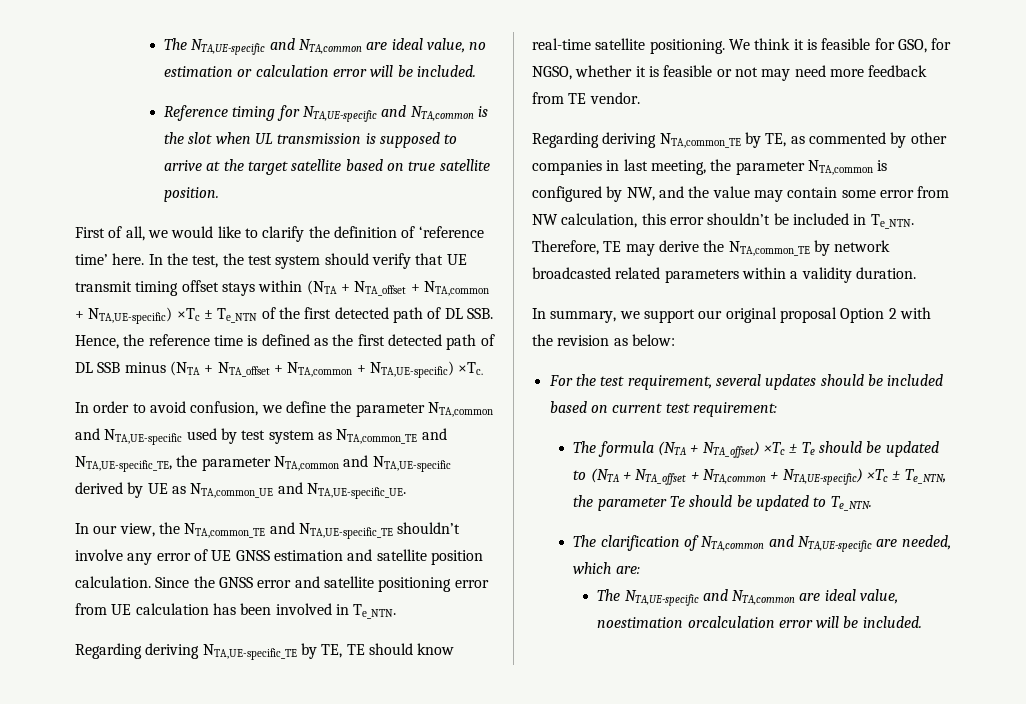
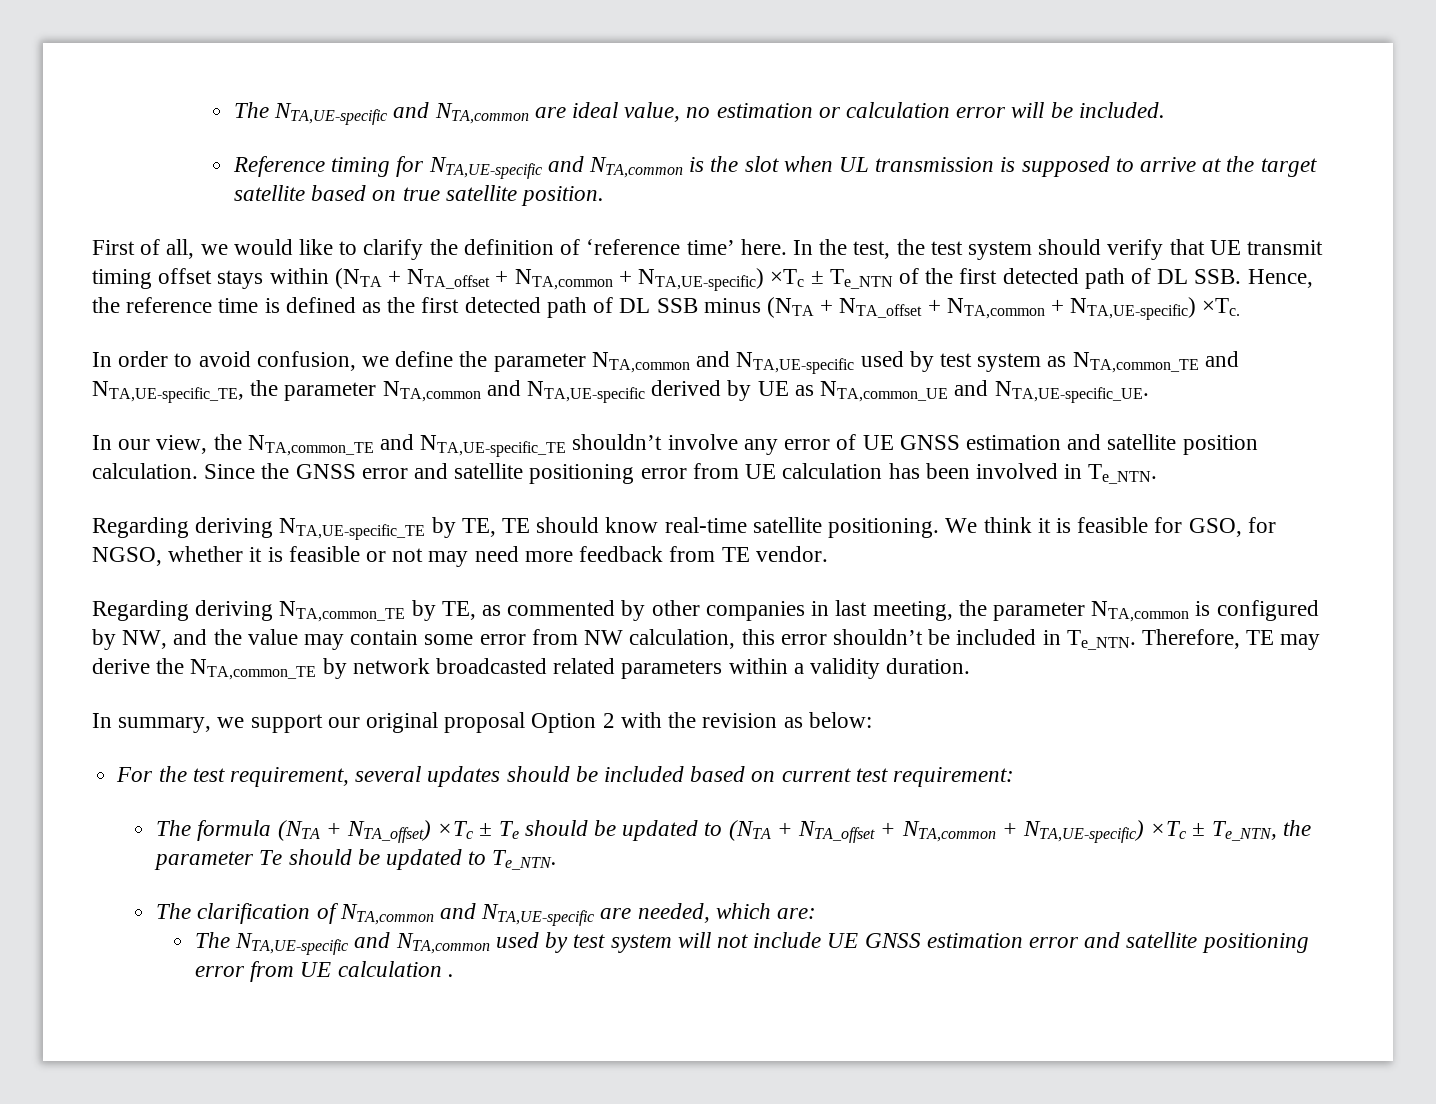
[799,589,899,604] [597,616,922,628] are ideal value, noestimation orcalculation error will be included. -> [495,932,1309,953] [195,961,454,982] used by test system will not include UE GNSS estimation error and satellite positioning error from UE calculation .

